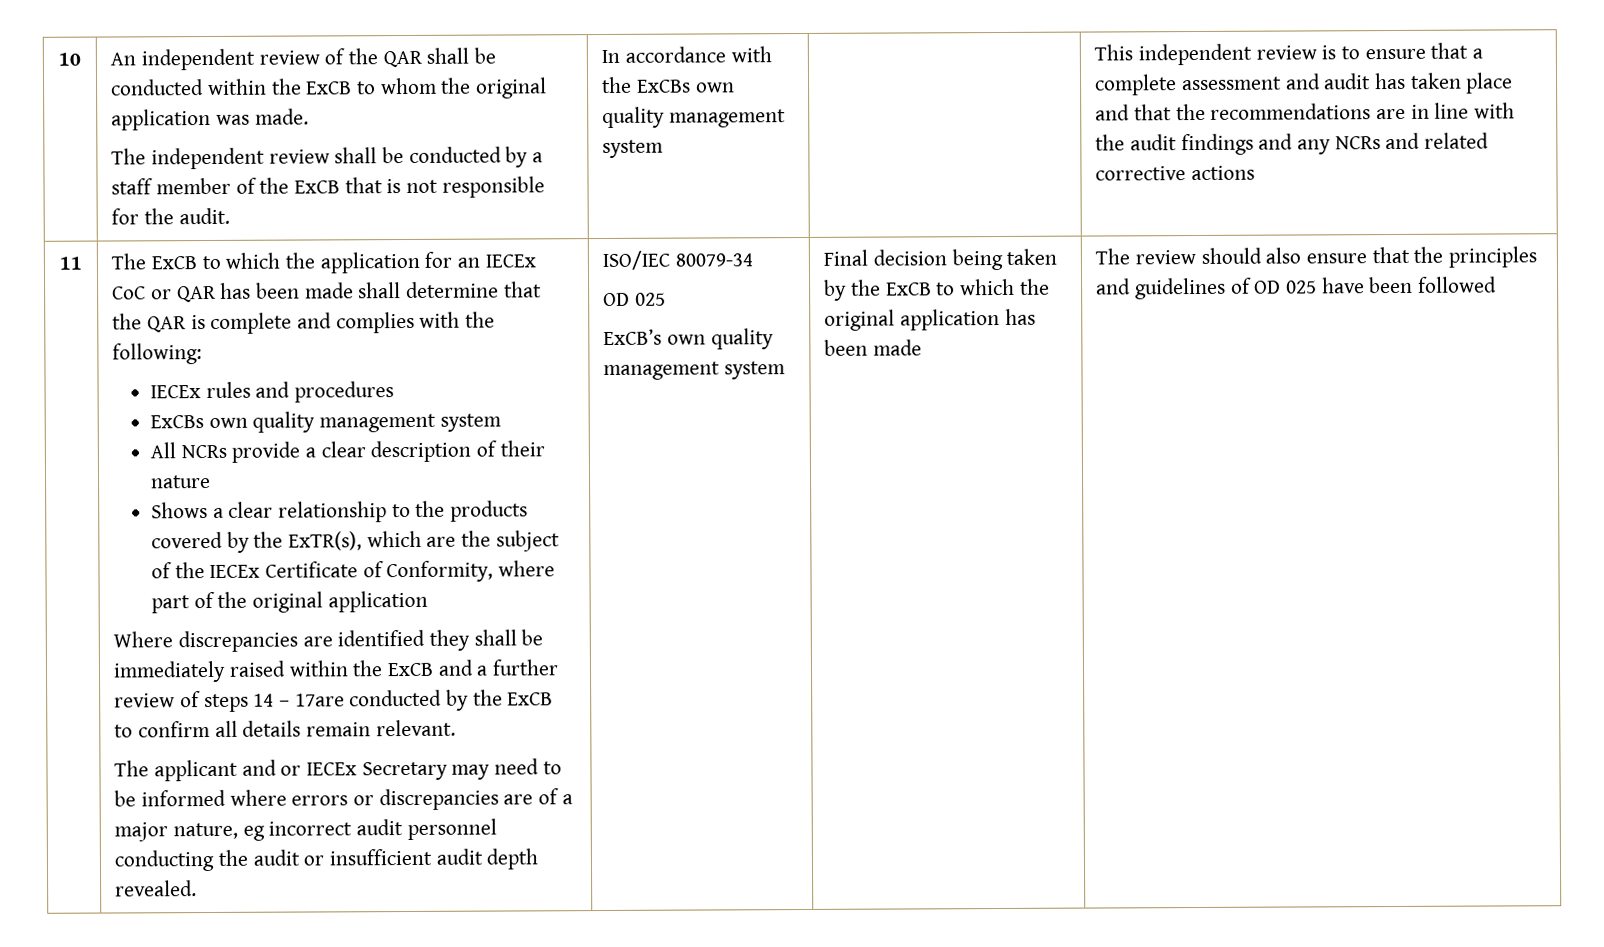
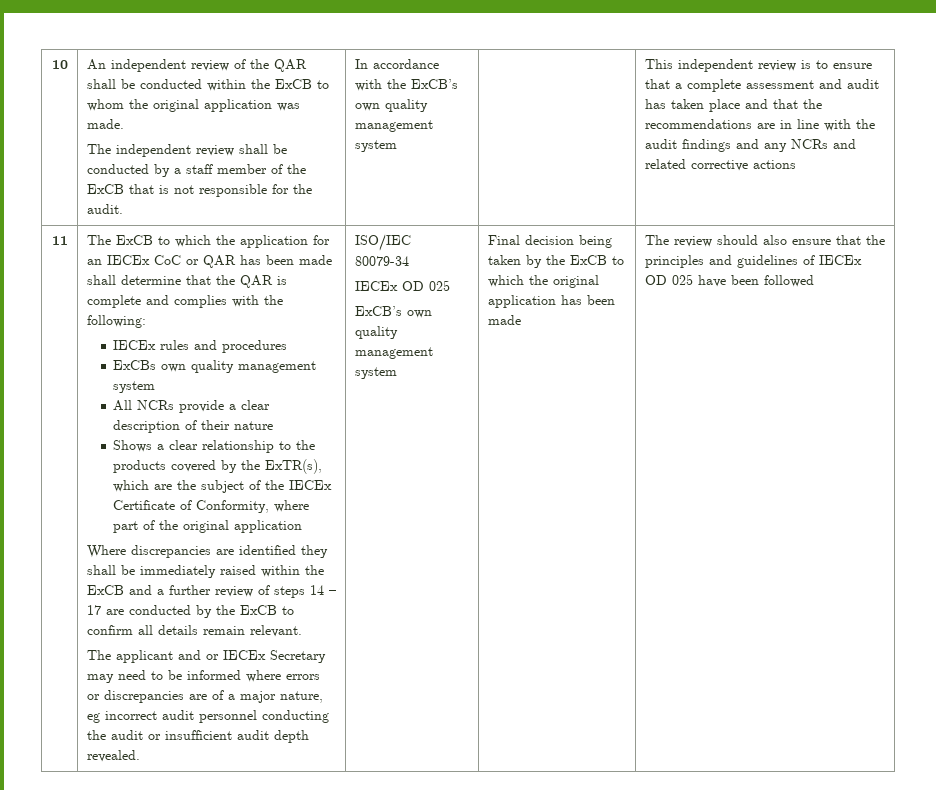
[637,79,692,93] ExCBs -> [410,79,458,89] ExCB’s
[294,693,345,707] 17are -> [86,605,124,615] 17 are
(754, 260) none -> [354,281,398,291] IECEx
(1252, 285) none -> [818,255,862,265] IECEx

